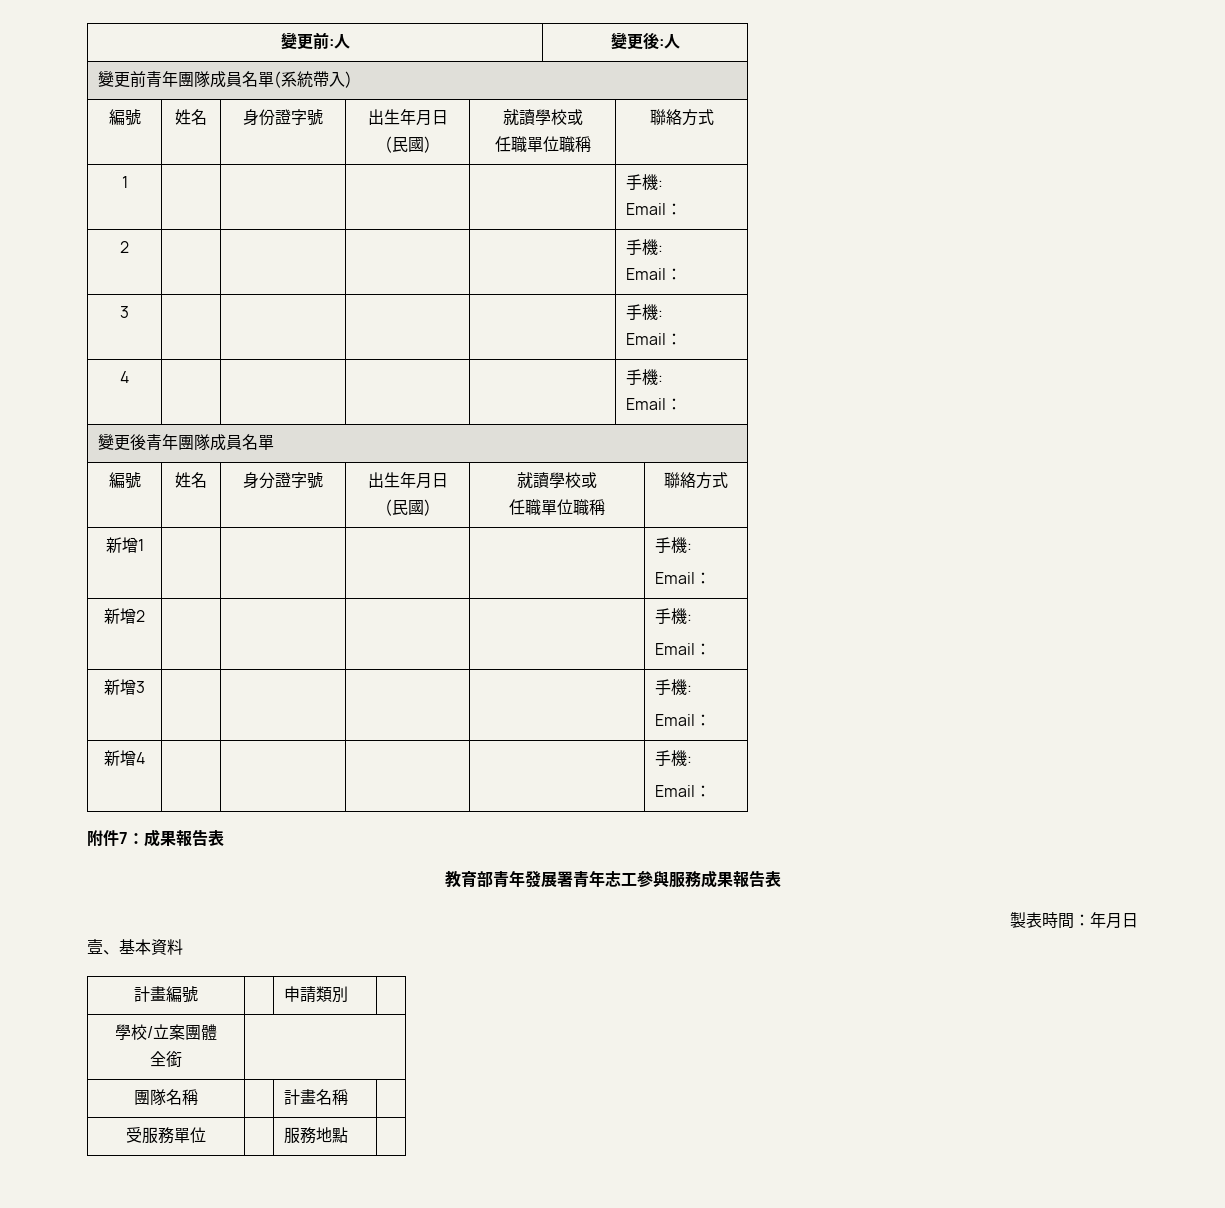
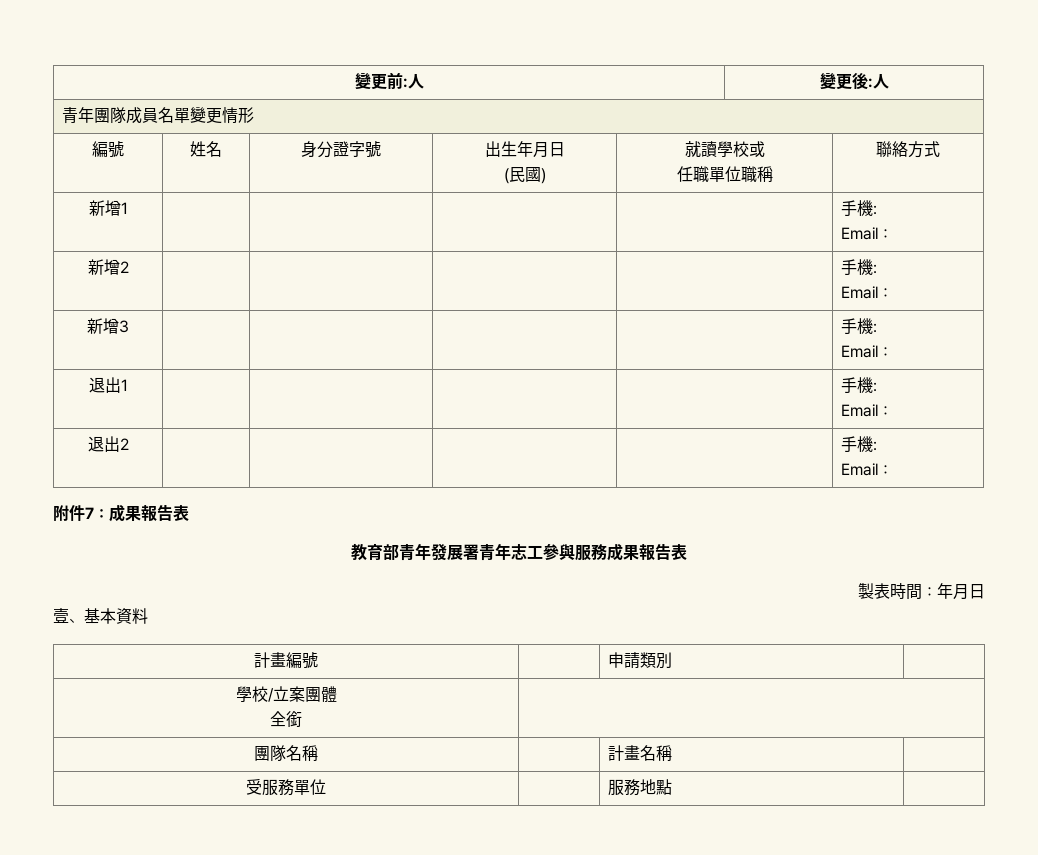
[97,70,352,88] [108,109,141,126] [175,109,207,125] [243,109,323,126] [367,109,448,126] [384,136,431,153] [502,109,583,125] [494,136,591,153] [649,109,714,126] [121,176,128,188] [625,174,663,191] [625,203,682,215] [120,241,129,253] [625,239,663,256] [625,268,682,280] [120,306,129,318] [625,304,663,321] [625,333,682,345] [120,371,129,383] [625,369,663,386] [625,398,682,410] [97,433,274,451] 變更前青年團隊成員名單(系統帶入) // 編號 | 姓名 | 身份證字號 | 出生年月日 // (民國) | 就讀學校或 // 任職單位職稱 | 聯絡方式 // 1 | | | | | 手機: // Email： // 2 | | | | | 手機: // Email： // 3 | | | | | 手機: // Email： // 4 | | | | | 手機: // Email： // 變更後青年團隊成員名單 -> [62,106,255,124] 青年團隊成員名單變更情形
[104,750,145,766] 新增4 -> [88,377,128,393] [841,377,878,394] [841,404,894,417] [87,436,129,452] 退出1 | | | | | 手機: // Email： // 退出2

